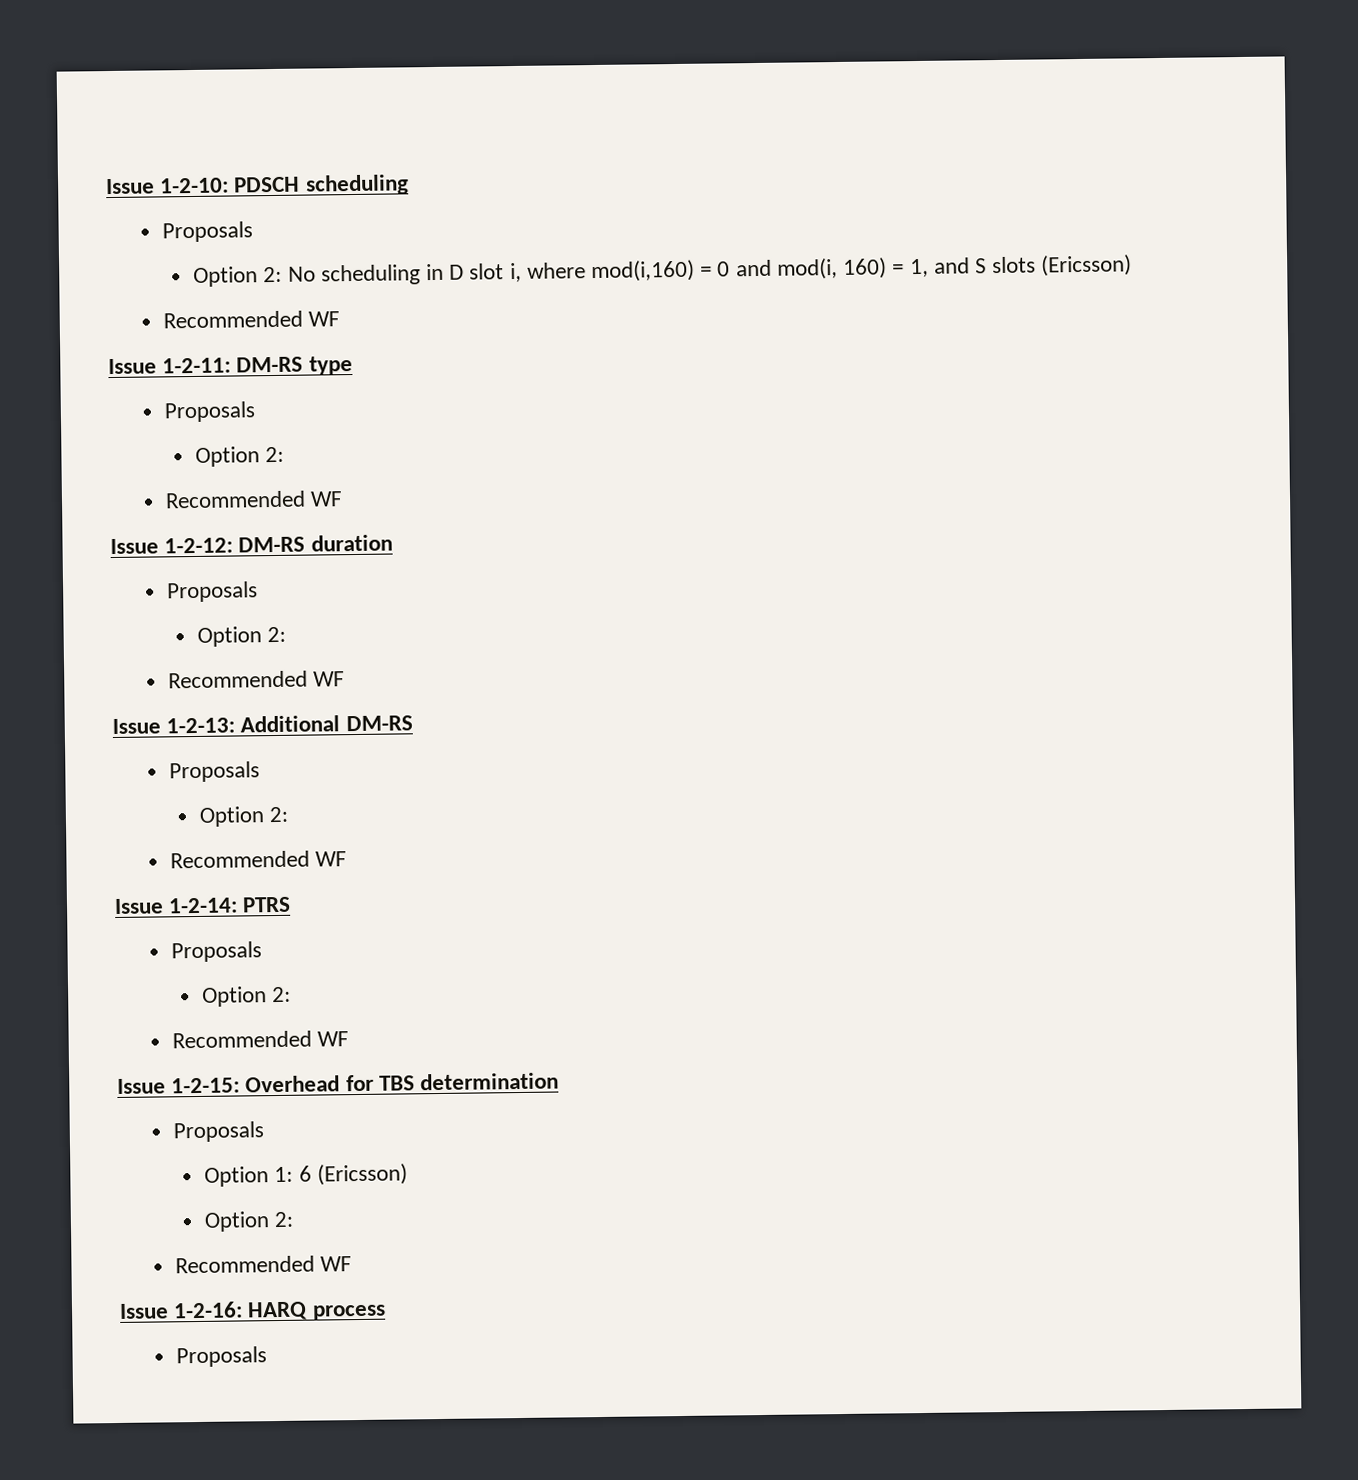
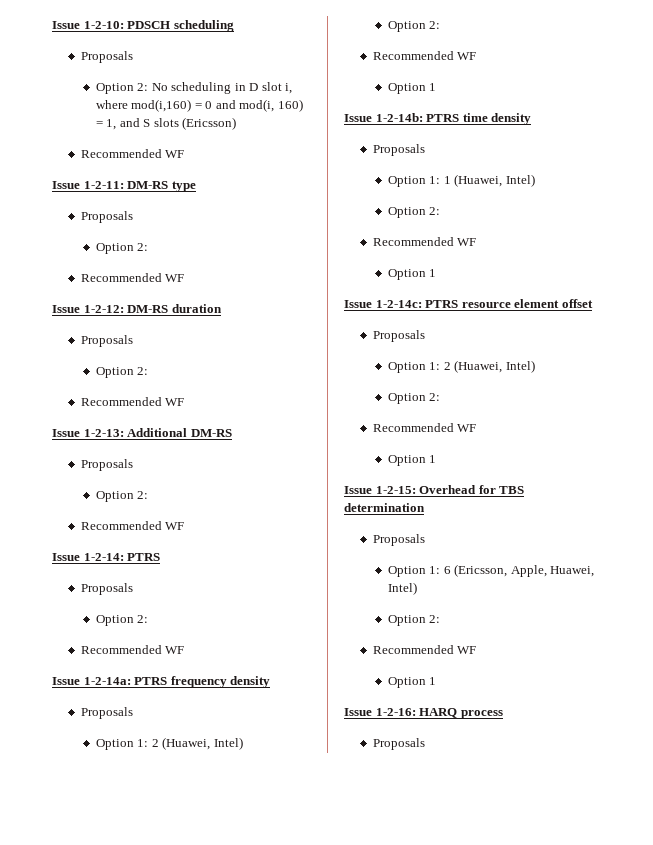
(349, 1039) none -> [52,676,271,688] [80,707,133,719] [95,737,243,750] [387,21,441,32] [372,51,477,60] [387,83,437,94] [344,113,532,125] [372,144,425,156] [387,174,535,187] [387,207,441,218] [372,237,477,246] [387,269,437,280] [344,299,593,308] [372,330,425,342] [387,360,535,373] [387,393,441,404] [372,423,477,432] [387,455,437,466] // Issue 1-2-14a: PTRS frequency density // Proposals // Option 1: 2 (Huawei, Intel) // Option 2: // Recommended WF // Option 1 // Issue 1-2-14b: PTRS time density // Proposals // Option 1: 1 (Huawei, Intel) // Option 2: // Recommended WF // Option 1 // Issue 1-2-14c: PTRS resource element offset // Proposals // Option 1: 2 (Huawei, Intel) // Option 2: // Recommended WF // Option 1
[316,1163,408,1186] [204,1211,295,1232] [174,1255,352,1274] (Ericsson) // Option 2: // Recommended WF -> [454,564,595,577] [387,582,417,595] [387,615,441,626] [372,645,477,654] [387,677,437,688] (Ericsson, Apple, Huawei, Intel) // Option 2: // Recommended WF // Option 1

